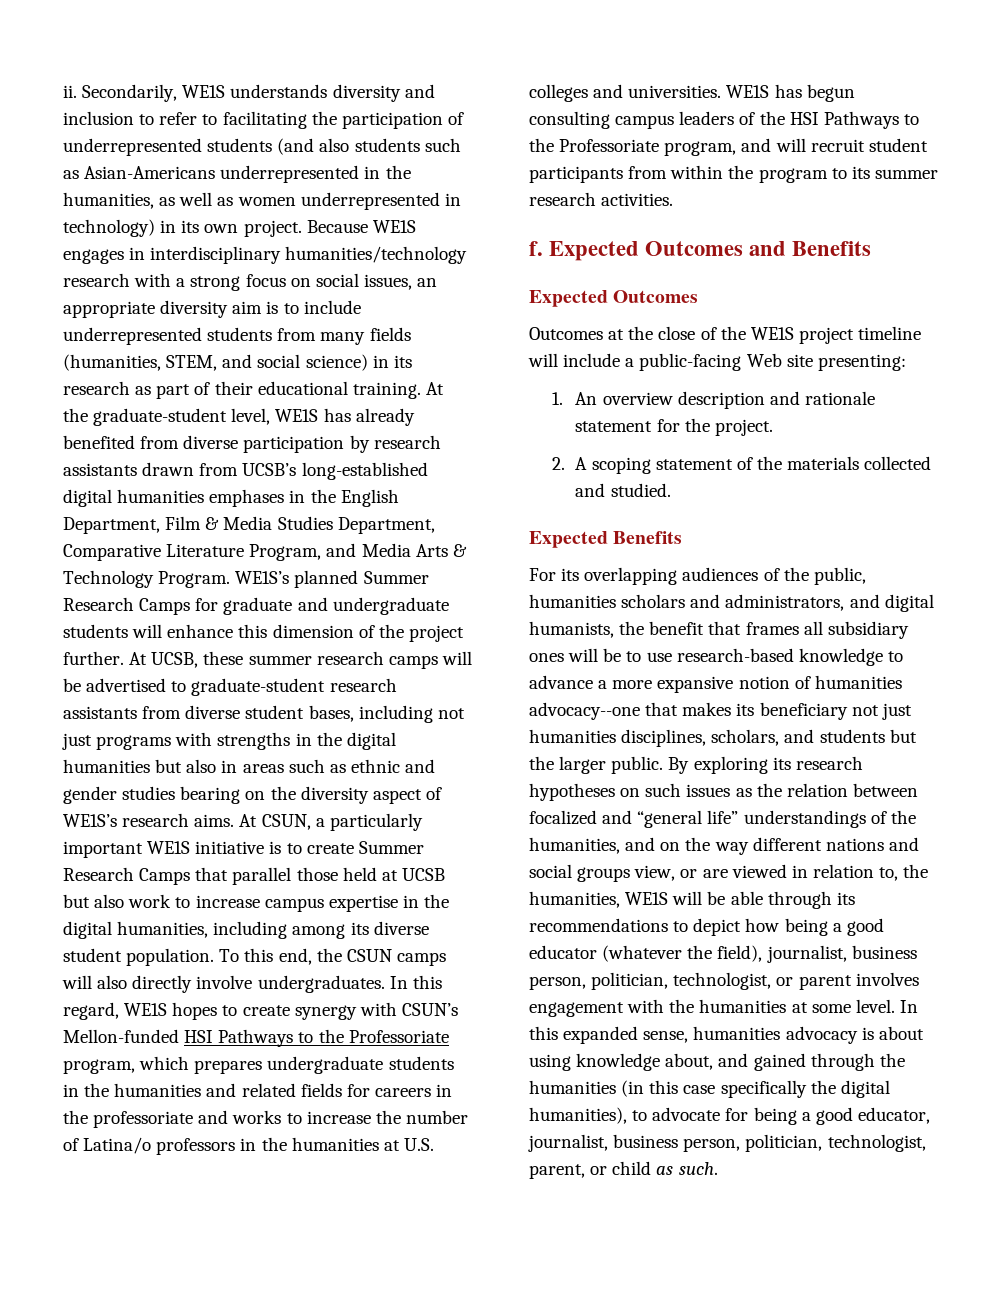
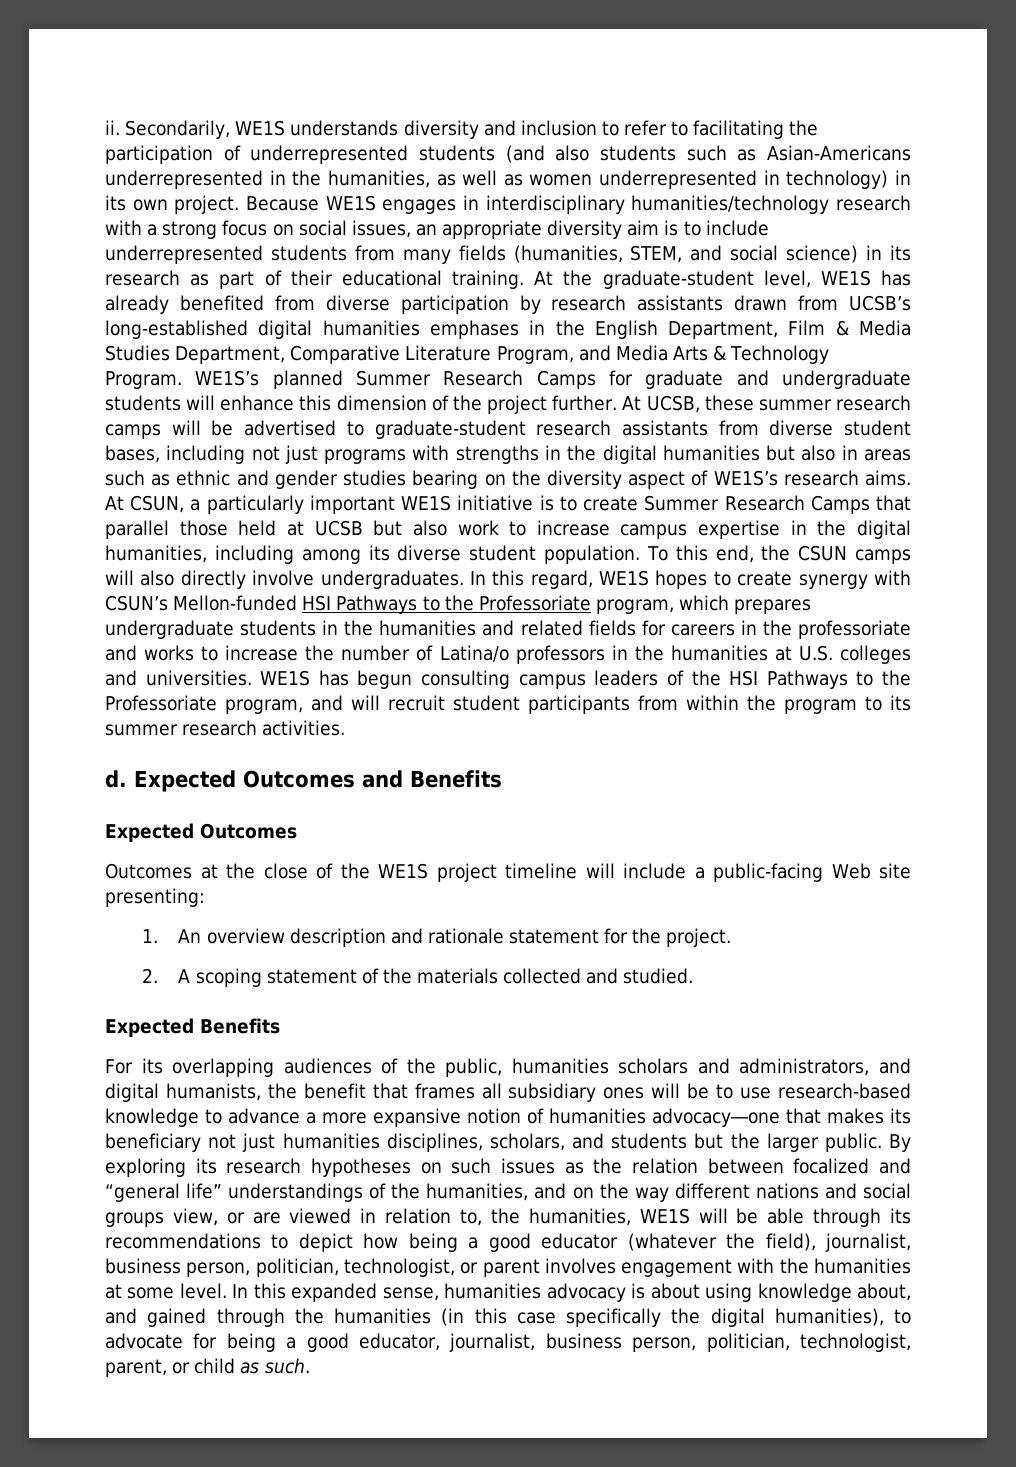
[529,241,543,256] f. -> [105,770,127,788] d.
[529,702,640,720] advocacy--one -> [652,1108,781,1127] advocacy―one

